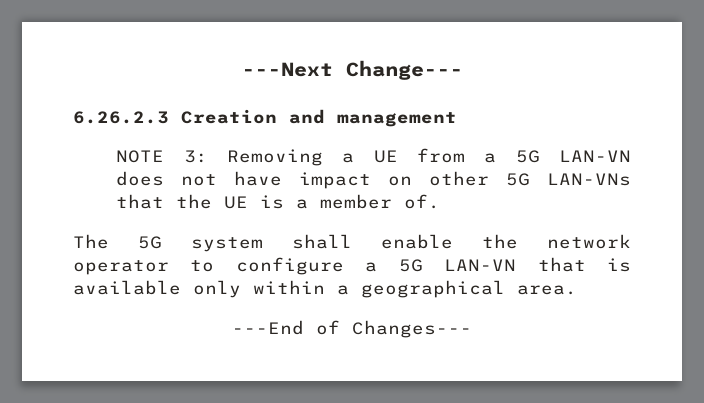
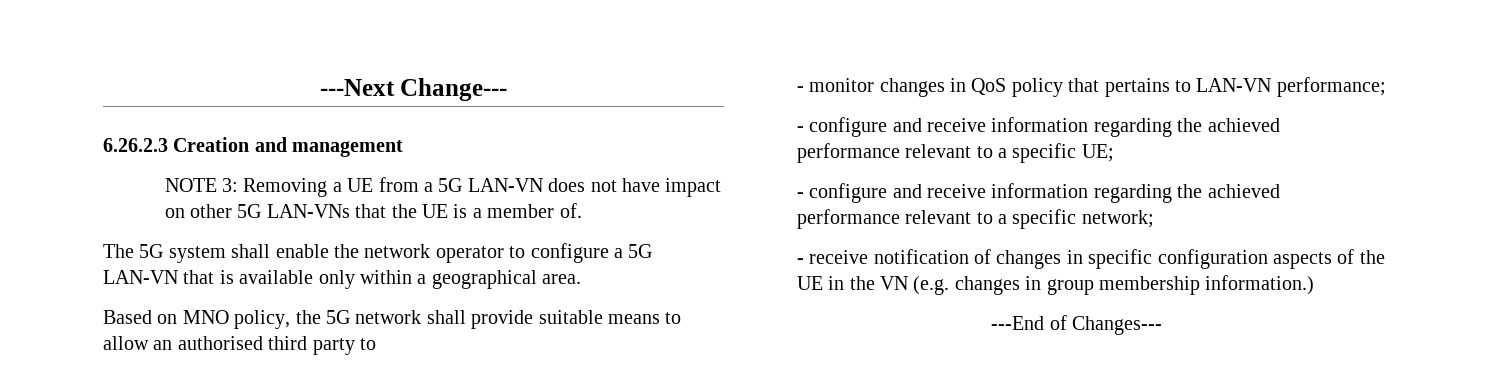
(577, 290) none -> [103,310,682,329] [103,336,376,355] [796,77,1386,97] [796,117,1280,137] [796,143,1114,163] [796,183,1280,203] [796,209,1154,229] [796,249,1385,269] [796,275,1315,295] // Based on MNO policy, the 5G network shall provide suitable means to allow an authorised third party to // - monitor changes in QoS policy that pertains to LAN-VN performance; // - configure and receive information regarding the achieved performance relevant to a specific UE; // - configure and receive information regarding the achieved performance relevant to a specific network; // - receive notification of changes in specific configuration aspects of the UE in the VN (e.g. changes in group membership information.)

